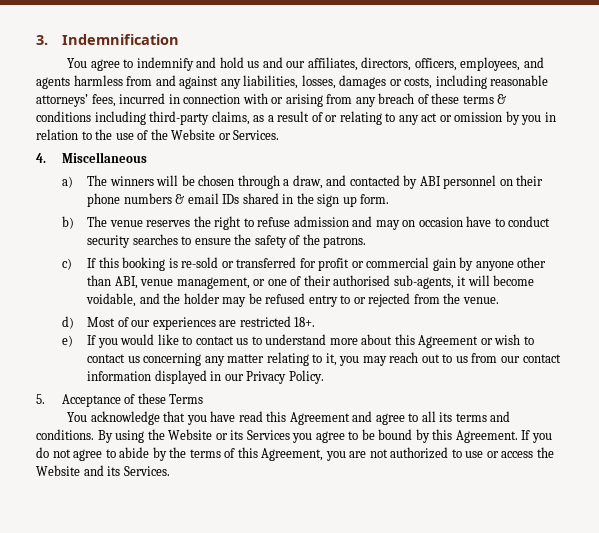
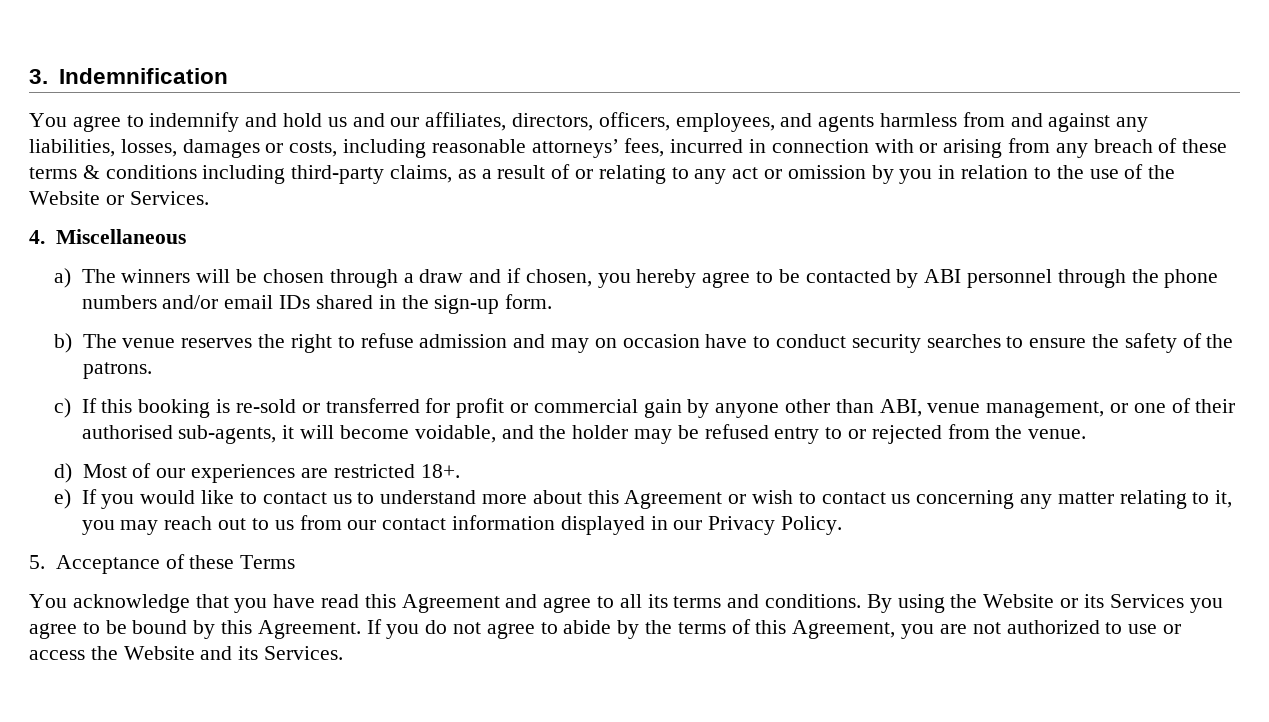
[292,175,347,189] draw, and -> [419,268,800,288] draw and if chosen, you hereby agree to be
[499,175,544,186] on their -> [1057,269,1159,288] through the
[175,194,185,204] & -> [162,295,219,309] and/or
[317,194,357,207] sign up -> [434,295,500,314] sign-up

